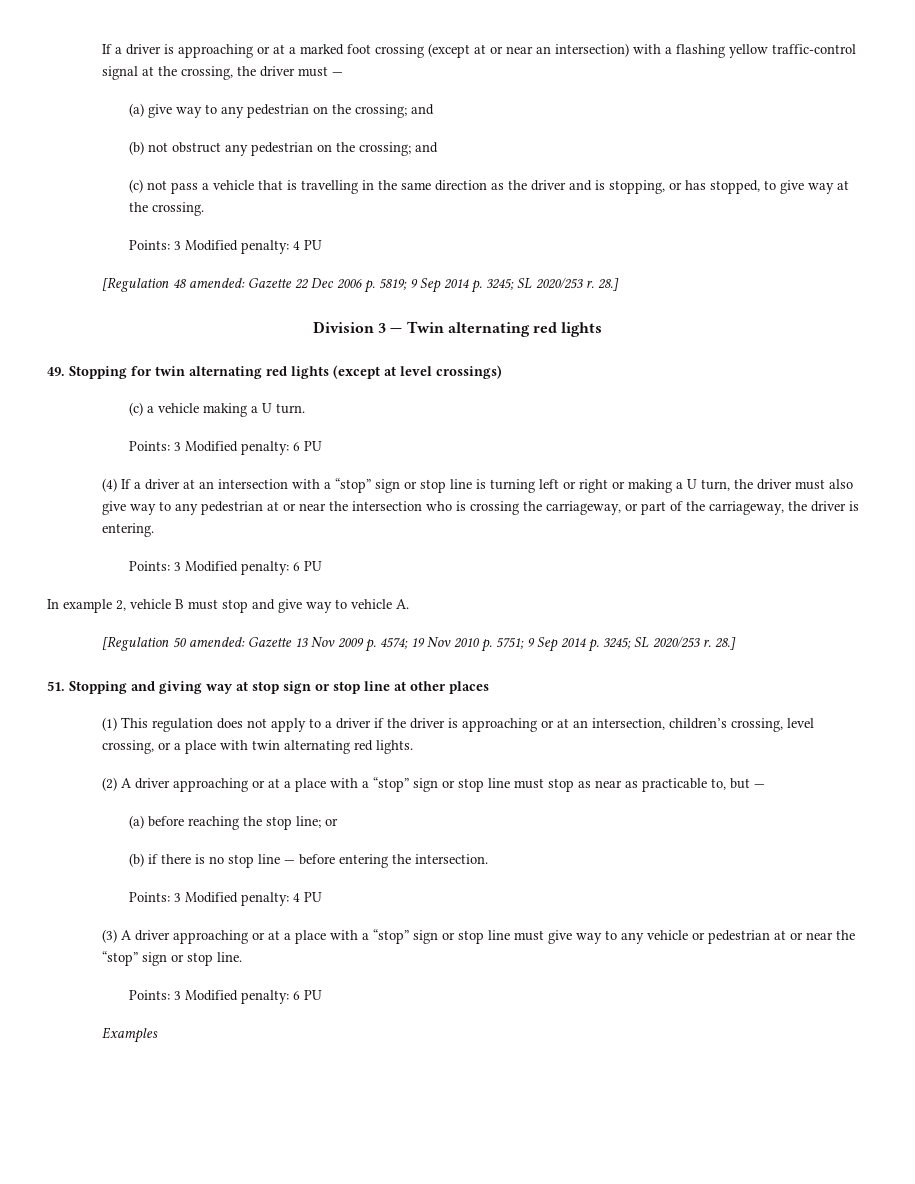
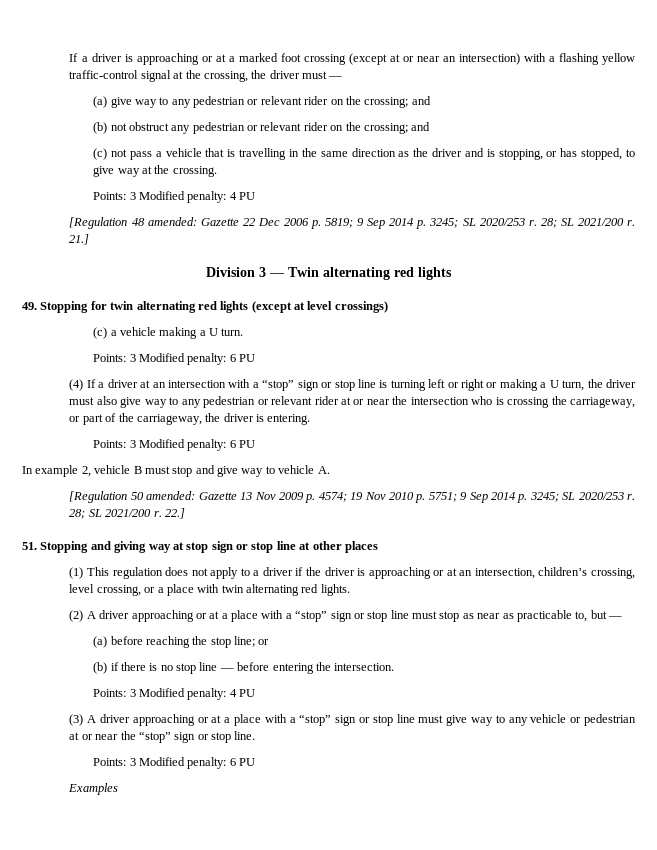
(309, 111) none -> [247,96,329,105] or relevant rider
(313, 149) none -> [247,122,328,131] or relevant rider
[597,278,619,291] 28.] -> [540,218,636,228] [69,234,90,245] 28; SL 2021/200 r. 21.]
(263, 508) none -> [257,396,339,405] or relevant rider
[714,637,736,650] 28.] -> [69,508,185,519] 28; SL 2021/200 r. 22.]

